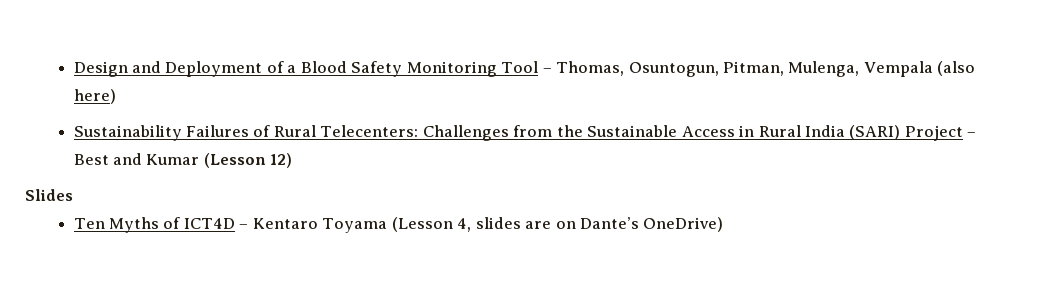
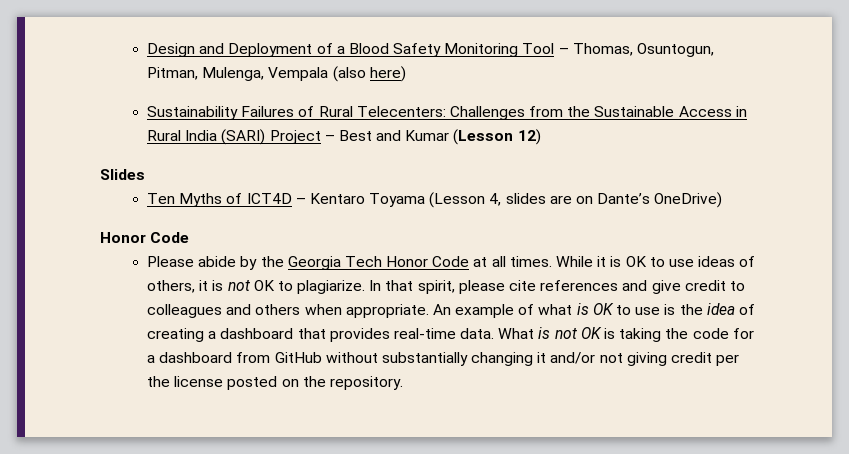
(724, 224) none -> [100,232,190,243] [147,256,756,270] [147,280,745,294] [147,303,755,318] [147,327,754,342] [147,352,740,366] [147,376,403,390] // Honor Code // Please abide by the Georgia Tech Honor Code at all times. While it is OK to use ideas of others, it is not OK to plagiarize. In that spirit, please cite references and give credit to colleagues and others when appropriate. An example of what is OK to use is the idea of creating a dashboard that provides real-time data. What is not OK is taking the code for a dashboard from GitHub without substantially changing it and/or not giving credit per the license posted on the repository.

